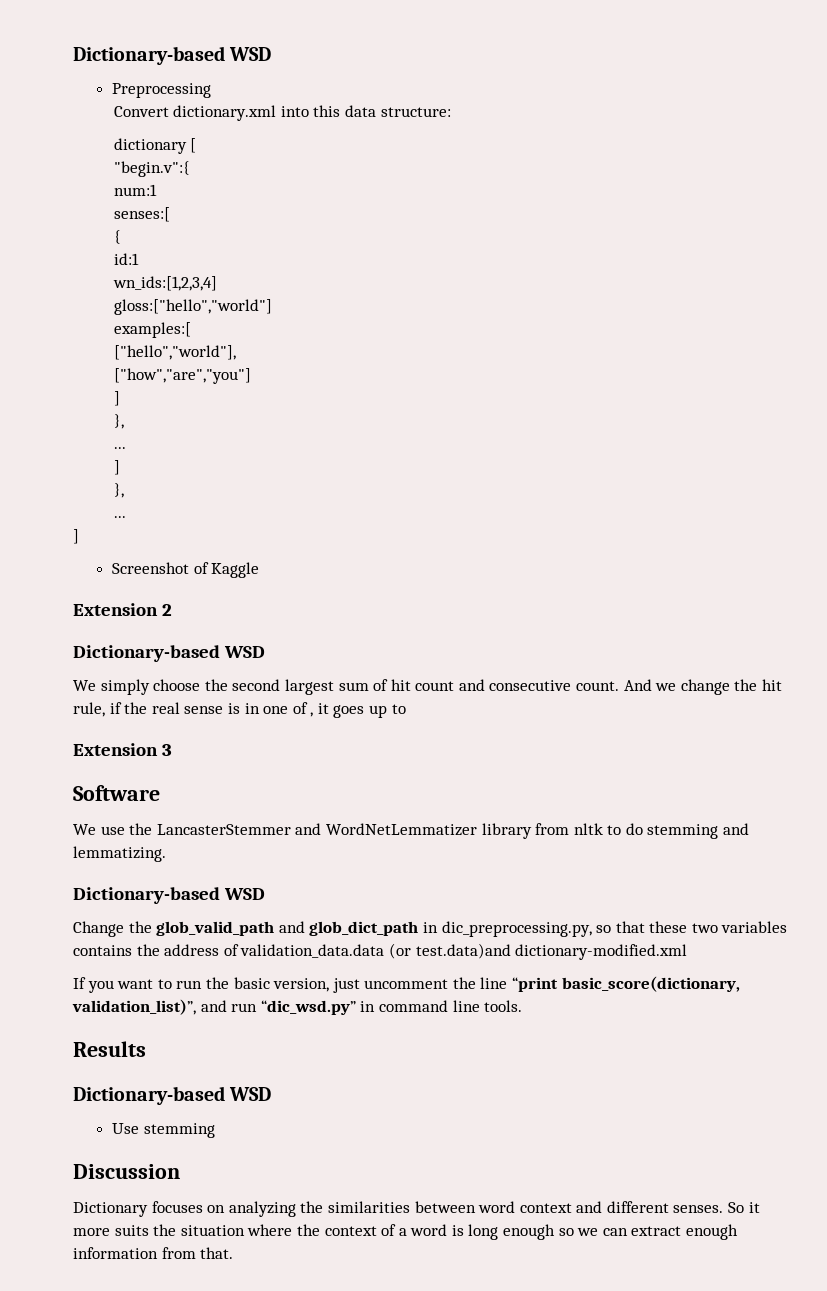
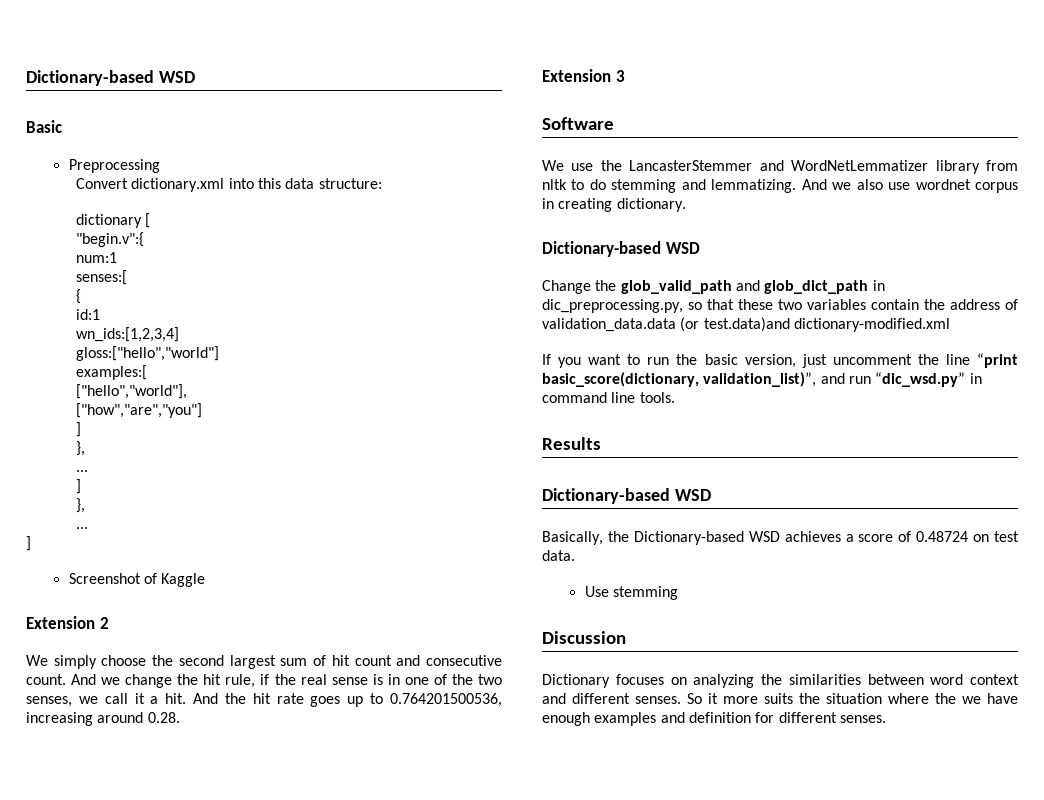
[73,46,272,65] Dictionary-based WSD -> [26,70,195,86] [26,120,62,133] Dictionary-based WSD // Basic
[73,645,265,662] // Dictionary-based WSD -> (109, 623) none
[310,703,329,717] , it -> [451,674,502,685] [26,693,304,707] the two senses, we call it a hit. And the hit rate
(406, 709) none -> [390,693,503,707] [26,712,180,726] 0.764201500536, increasing around 0.28.
(166, 854) none -> [801,179,1018,193] [542,198,686,212] And we also use wordnet corpus in creating dictionary.
[73,945,132,956] contains -> [871,299,919,310] contain
(272, 1094) none -> [542,531,1019,545] [542,550,575,561] // Basically, the Dictionary-based WSD achieves a score of 0.48724 on test data.
[324,1224,739,1240] [73,1247,234,1259] context of a word is long enough so we can extract enough information from that. -> [962,693,1018,704] [542,712,886,726] we have enough examples and definition for different senses.

